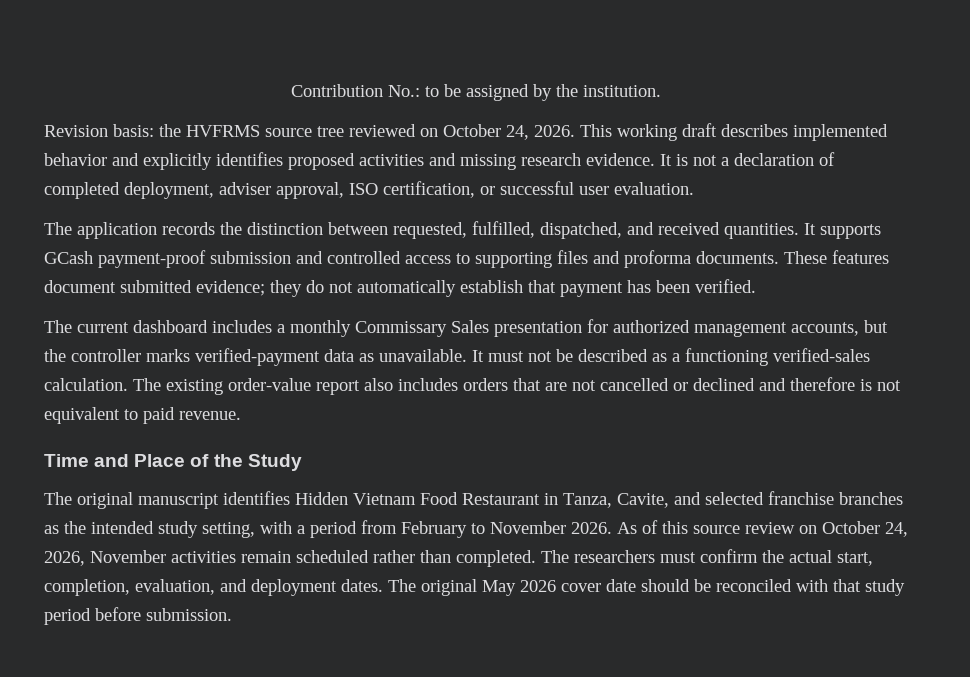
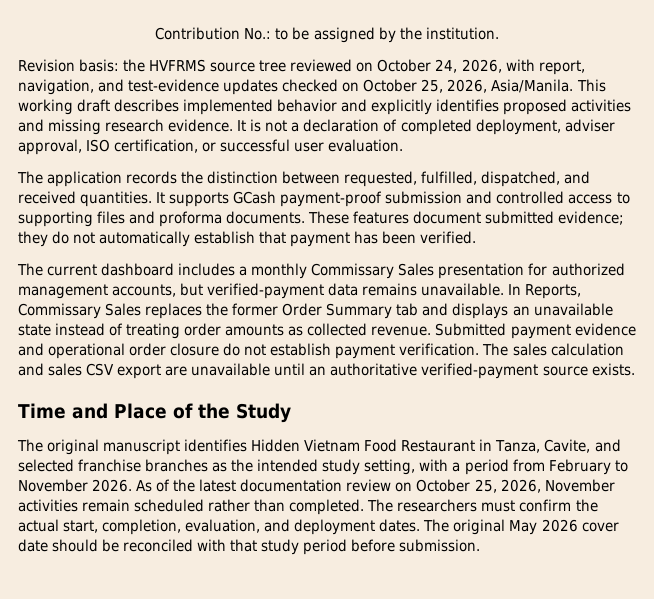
[534,125,575,137] 2026. -> [461,59,585,75] [18,79,574,95] 2026, with report, navigation, and test-evidence updates checked on October 25, 2026, Asia/Manila.
[44,348,870,366] [44,377,901,395] [44,407,241,424] the controller marks verified-payment data as unavailable. It must not be described as a functioning verified-sales calculation. The existing order-value report also includes orders that are not cancelled or declined and therefore is not equivalent to paid revenue. -> [207,283,582,299] [18,303,613,319] [18,323,636,339] [18,343,624,359] [18,363,635,379] verified-payment data remains unavailable. In Reports, Commissary Sales replaces the former Order Summary tab and displays an unavailable state instead of treating order amounts as collected revenue. Submitted payment evidence and operational order closure do not establish payment verification. The sales calculation and sales CSV export are unavailable until an authoritative verified-payment source exists.
[662,521,740,534] this source -> [173,479,343,492] the latest documentation
[885,522,908,537] 24, -> [474,479,497,493] 25,

